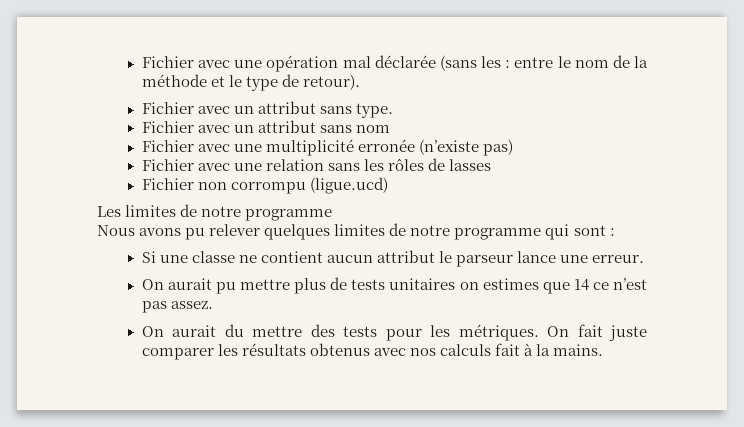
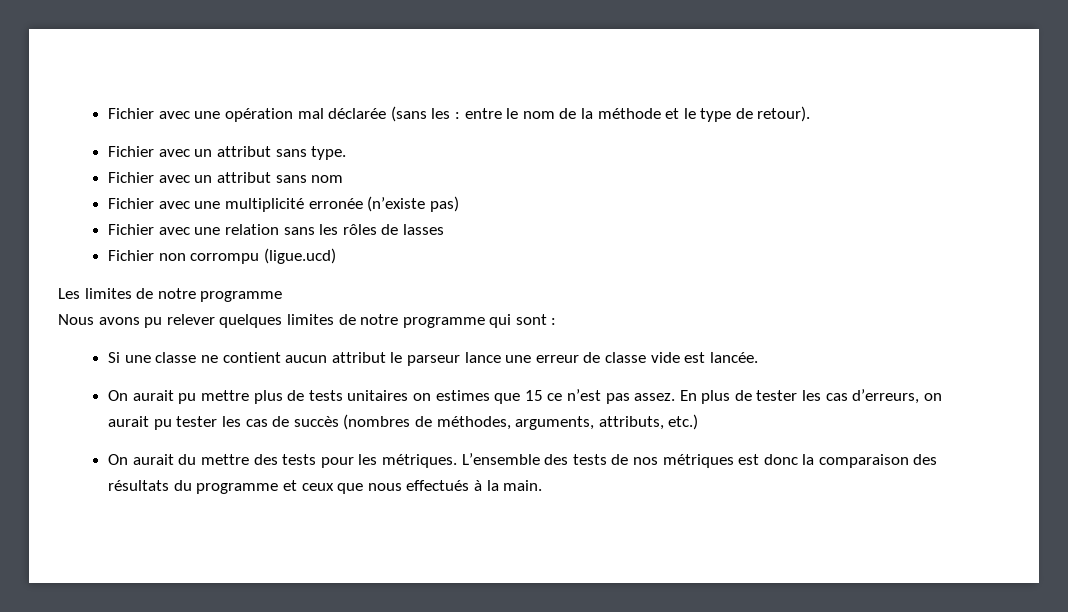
[592,255,645,263] erreur. -> [535,352,758,363] erreur de classe vide est lancée.
[573,279,589,291] 14 -> [524,390,543,401] 15
(213, 305) none -> [679,389,942,404] [108,414,699,430] En plus de tester les cas d’erreurs, on aurait pu tester les cas de succès (nombres de méthodes, arguments, attributs, etc.)
[547,324,648,341] [141,343,521,360] On fait juste comparer les résultats obtenus avec nos calculs fait -> [461,453,938,468] [108,480,470,494] L’ensemble des tests de nos métriques est donc la comparaison des résultats du programme et ceux que nous effectués
[553,344,604,356] mains. -> [503,480,543,491] main.

